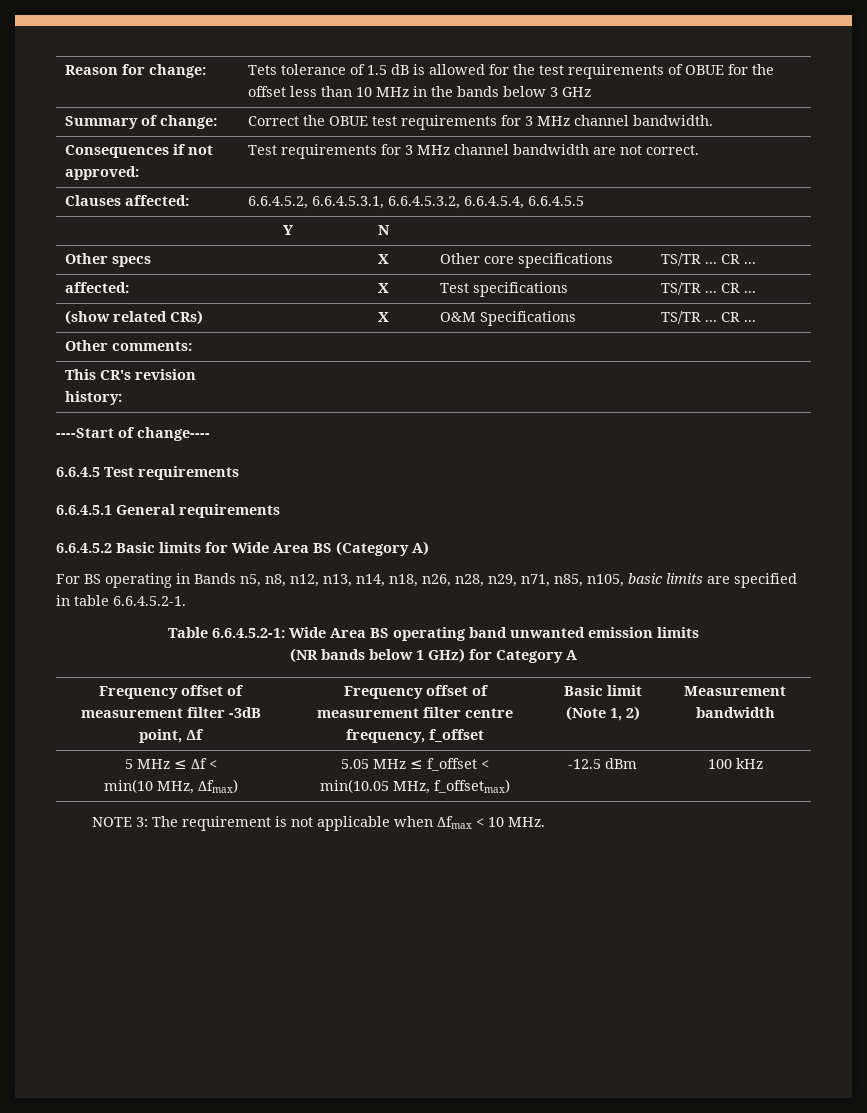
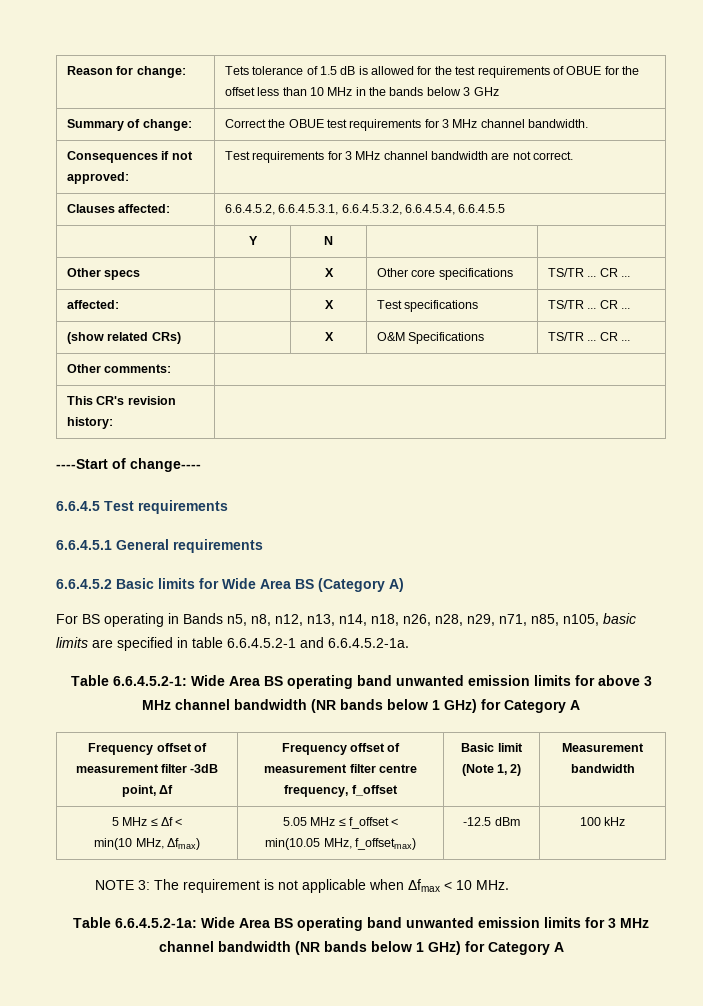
[113,596,186,606] 6.6.4.5.2-1. -> [227,637,409,648] 6.6.4.5.2-1 and 6.6.4.5.2-1a.
(699, 632) // -> [574,675,652,686] [142,699,307,710] for above 3 MHz channel bandwidth
(546, 822) none -> [73,917,649,931] [158,941,564,955] // Table 6.6.4.5.2-1a: Wide Area BS operating band unwanted emission limits for 3 MHz channel bandwidth (NR bands below 1 GHz) for Category A

